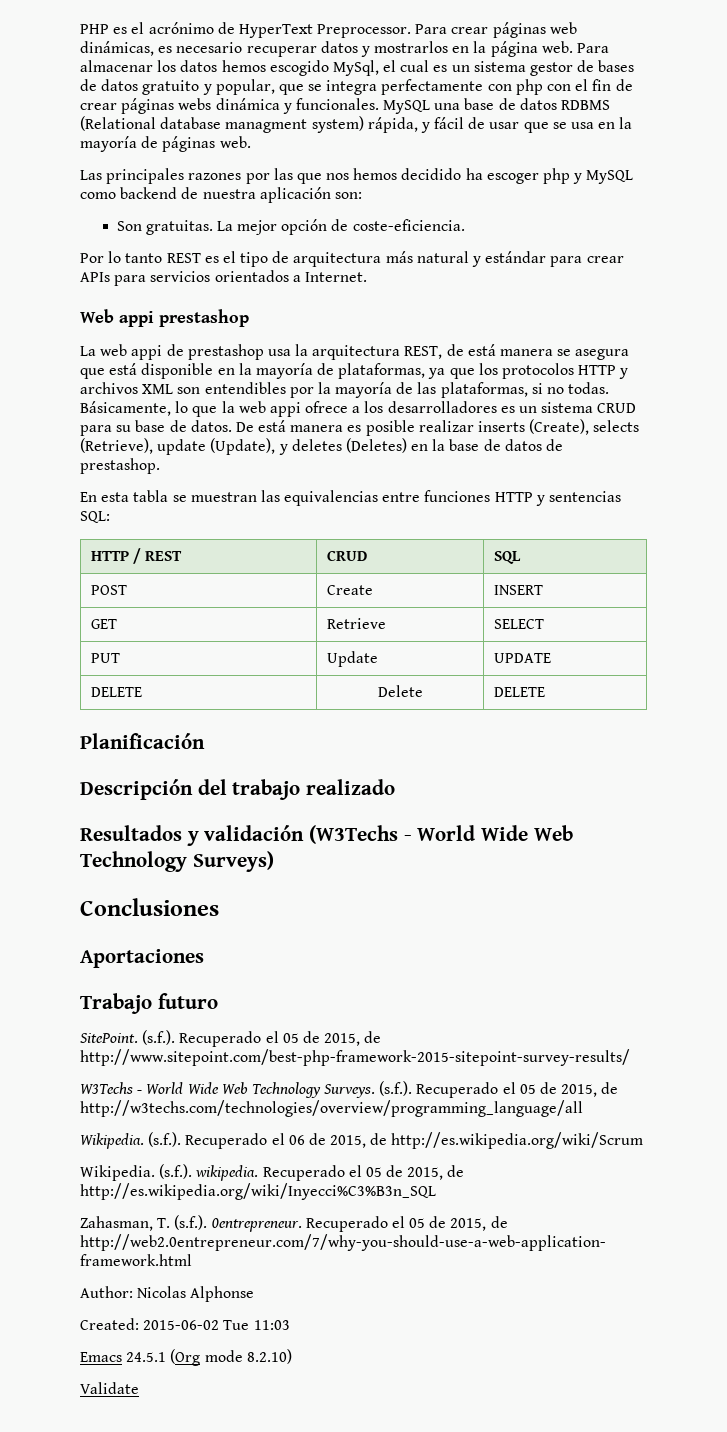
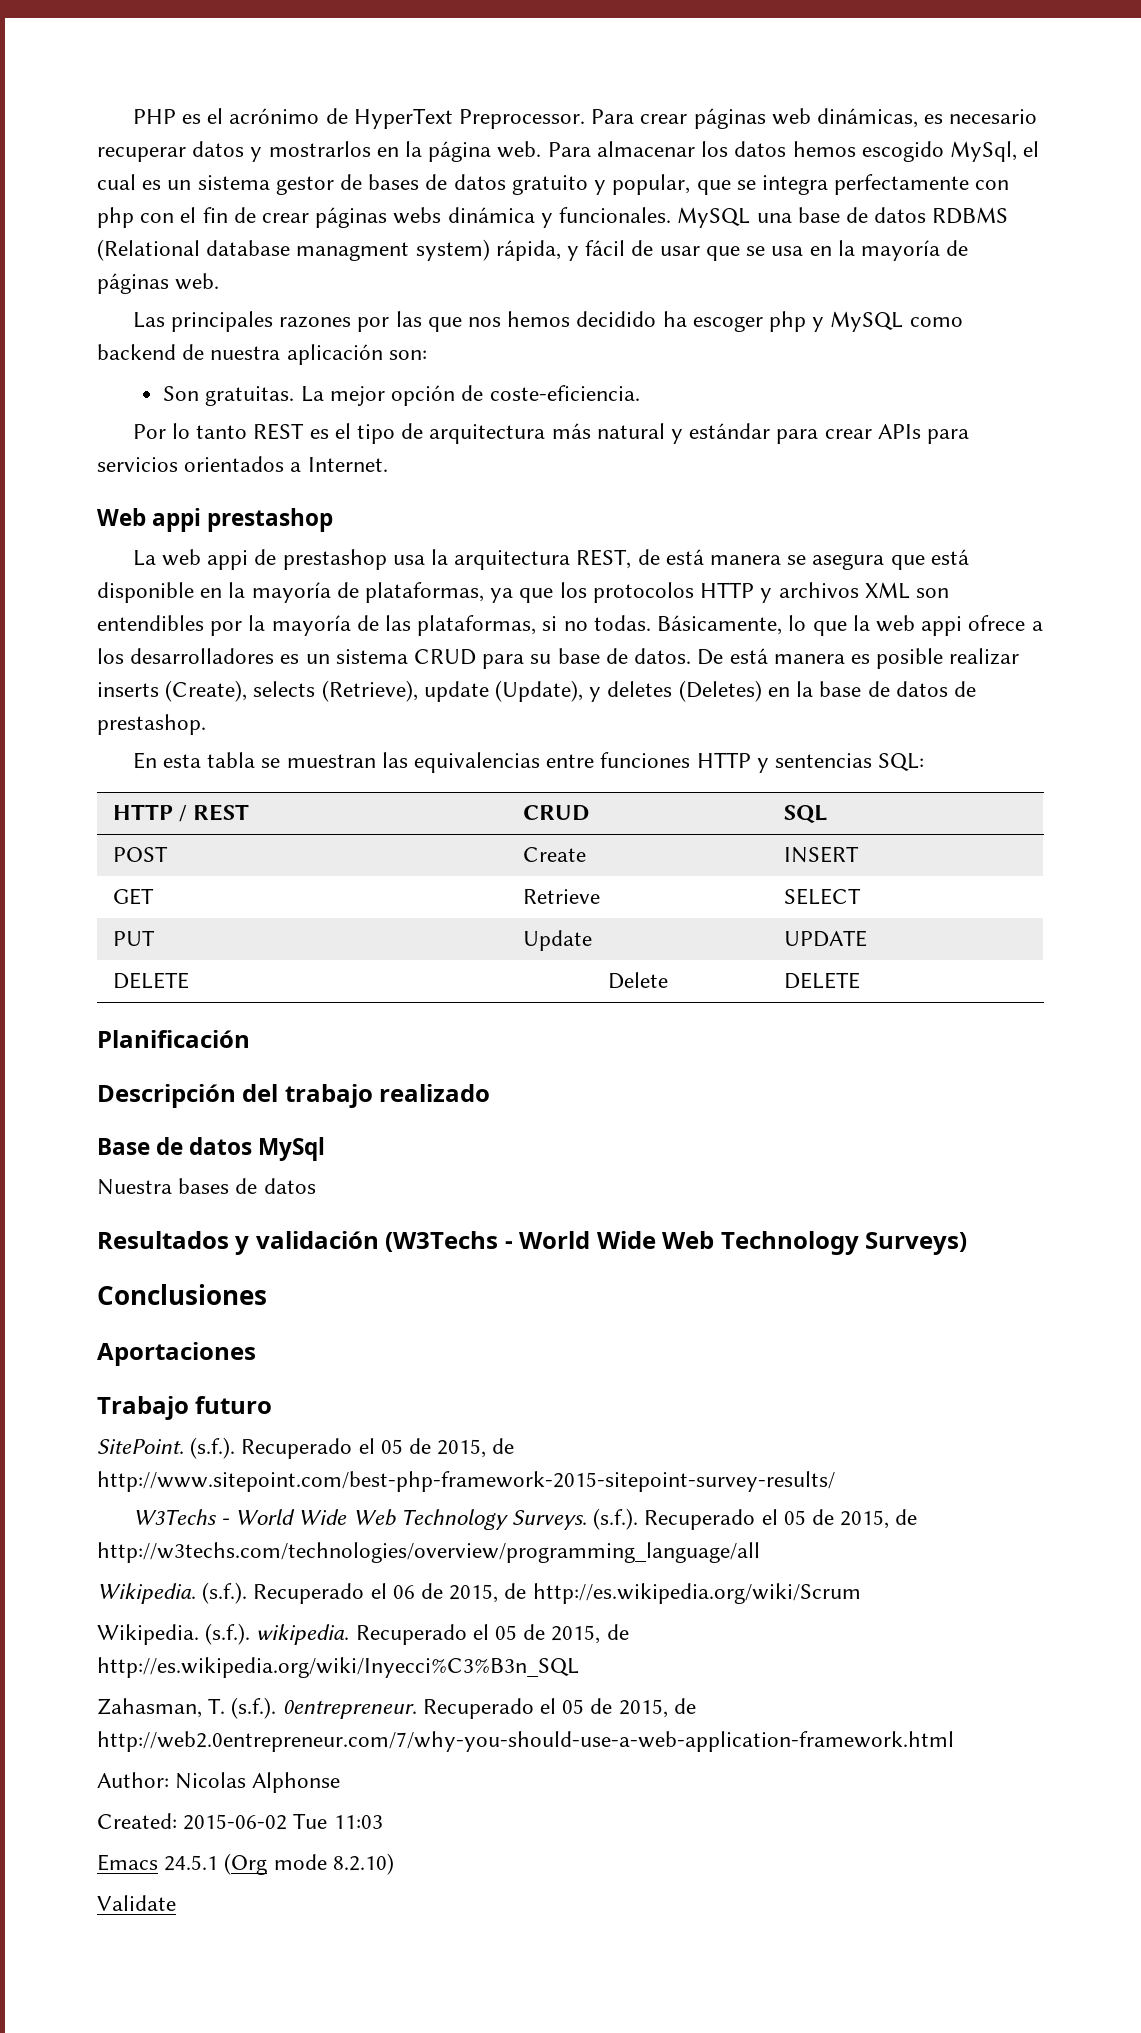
(396, 787) none -> [97,1137,326,1161] [97,1178,316,1195] // Base de datos MySql // Nuestra bases de datos

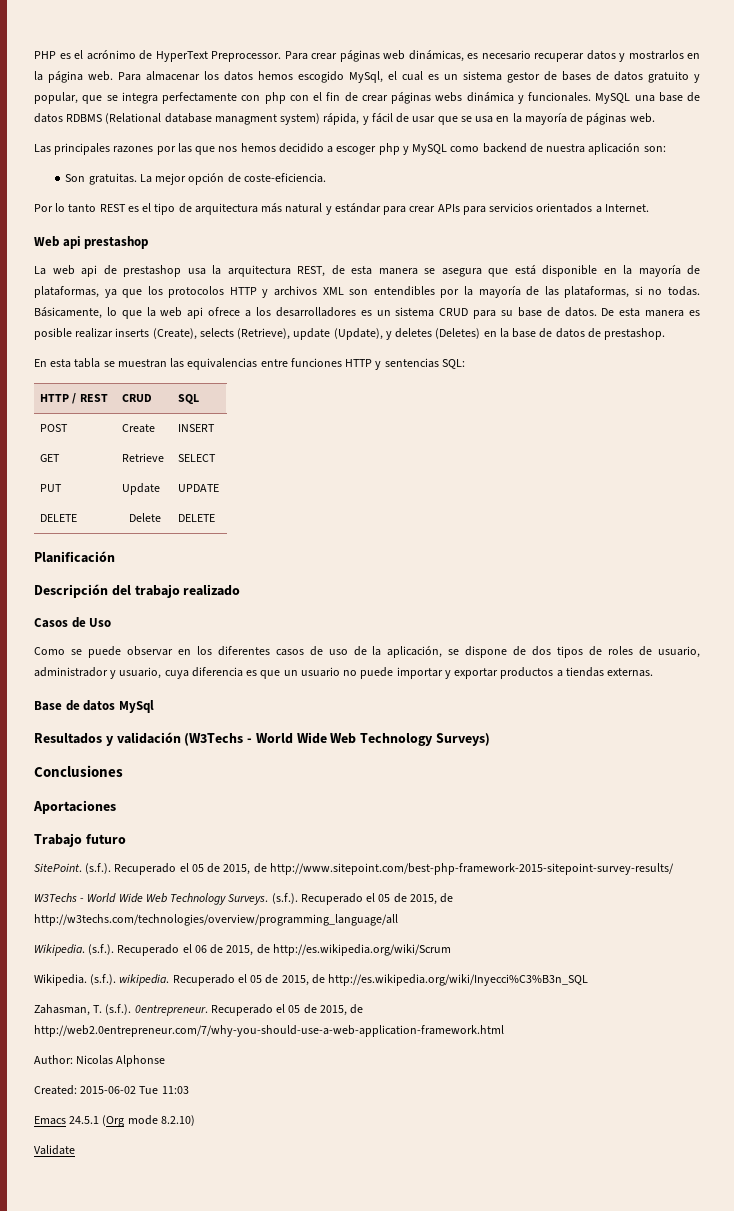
[662,311,687,327] ha -> [327,146,334,153] a
[152,508,202,532] appi -> [62,236,81,249] api
[207,550,249,570] appi -> [81,265,97,277] api
[665,549,704,565] está -> [351,266,372,275] esta
[921,616,963,636] appi -> [187,307,204,319] api
[729,648,768,664] está -> [619,308,641,317] esta
(491, 1093) none -> [34,617,112,628] [34,646,701,658] [34,667,654,679] // Casos de Uso // Como se puede observar en los diferentes casos de uso de la aplicación, se dispone de dos tipos de roles de usuario, administrador y usuario, cuya diferencia es que un usuario no puede importar y exportar productos a tiendas externas.
[97,1178,316,1195] // Nuestra bases de datos -> (154, 706) none

